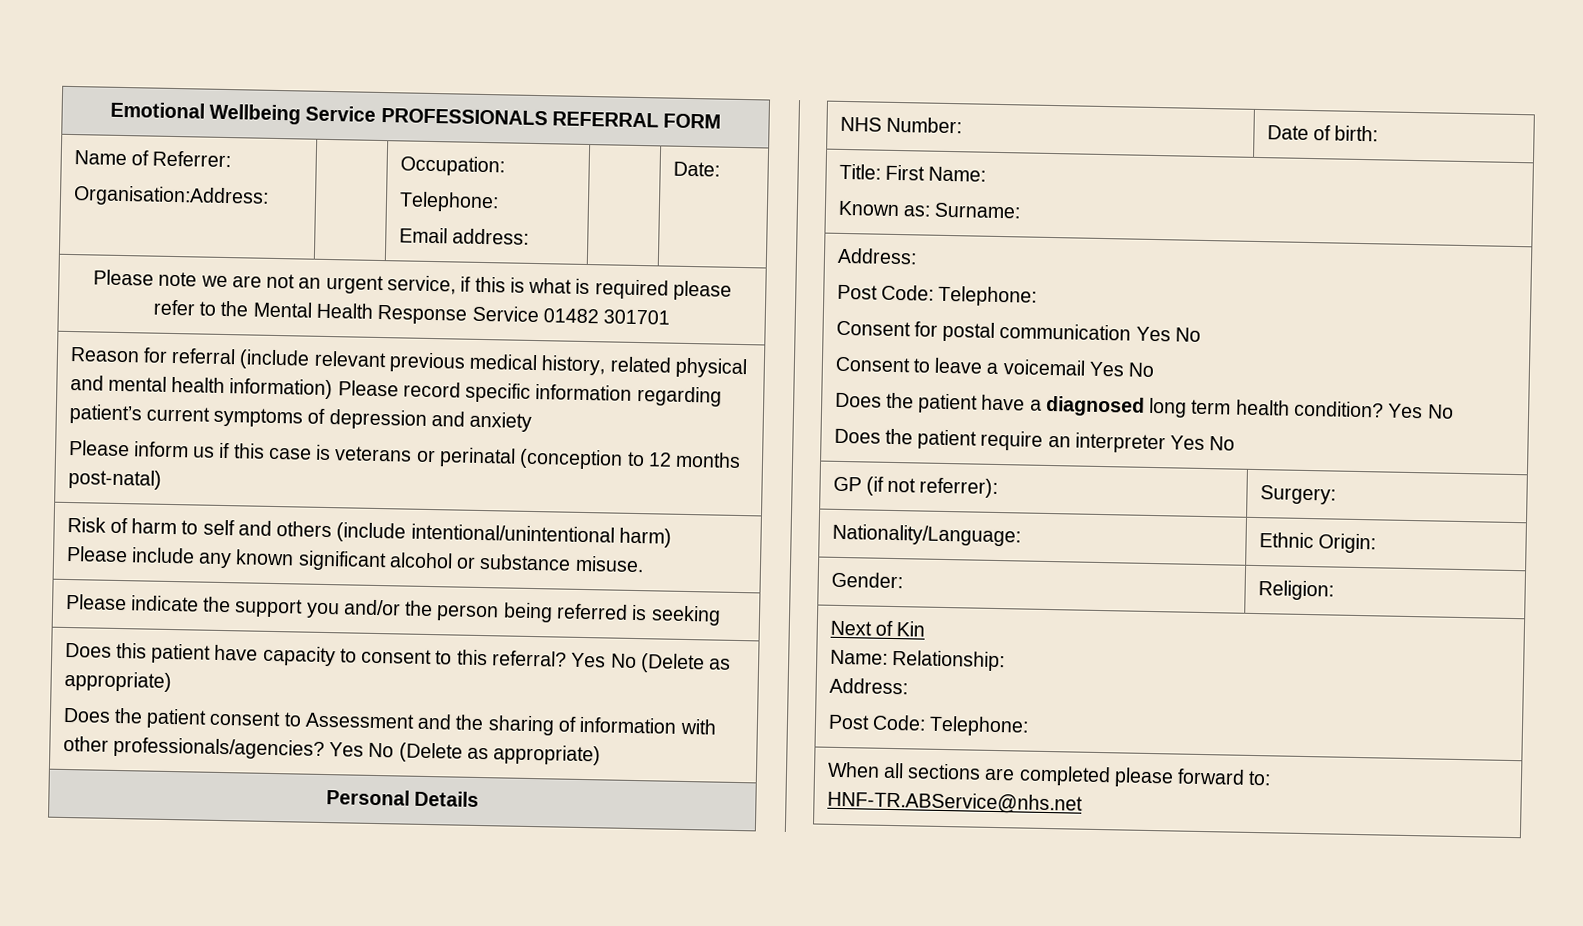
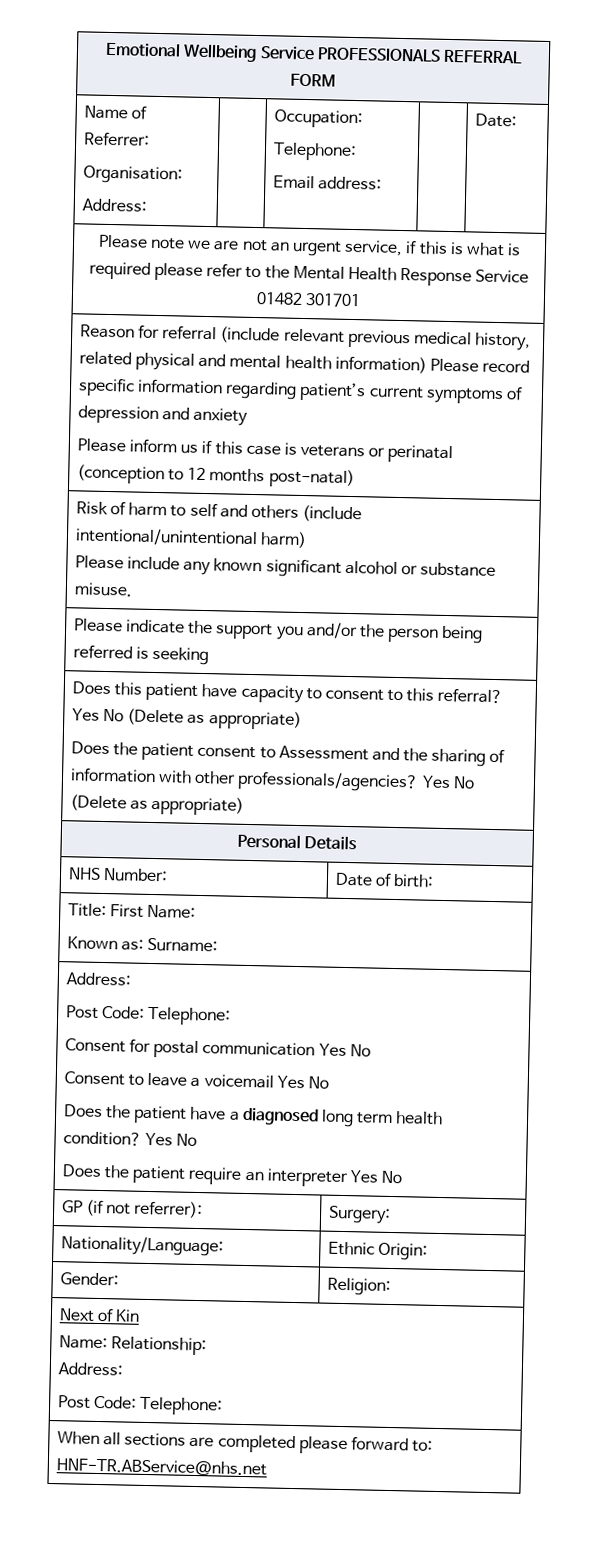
[72,185,269,208] Organisation:Address: -> [82,165,183,185] [81,198,147,212] Organisation: // Address:

